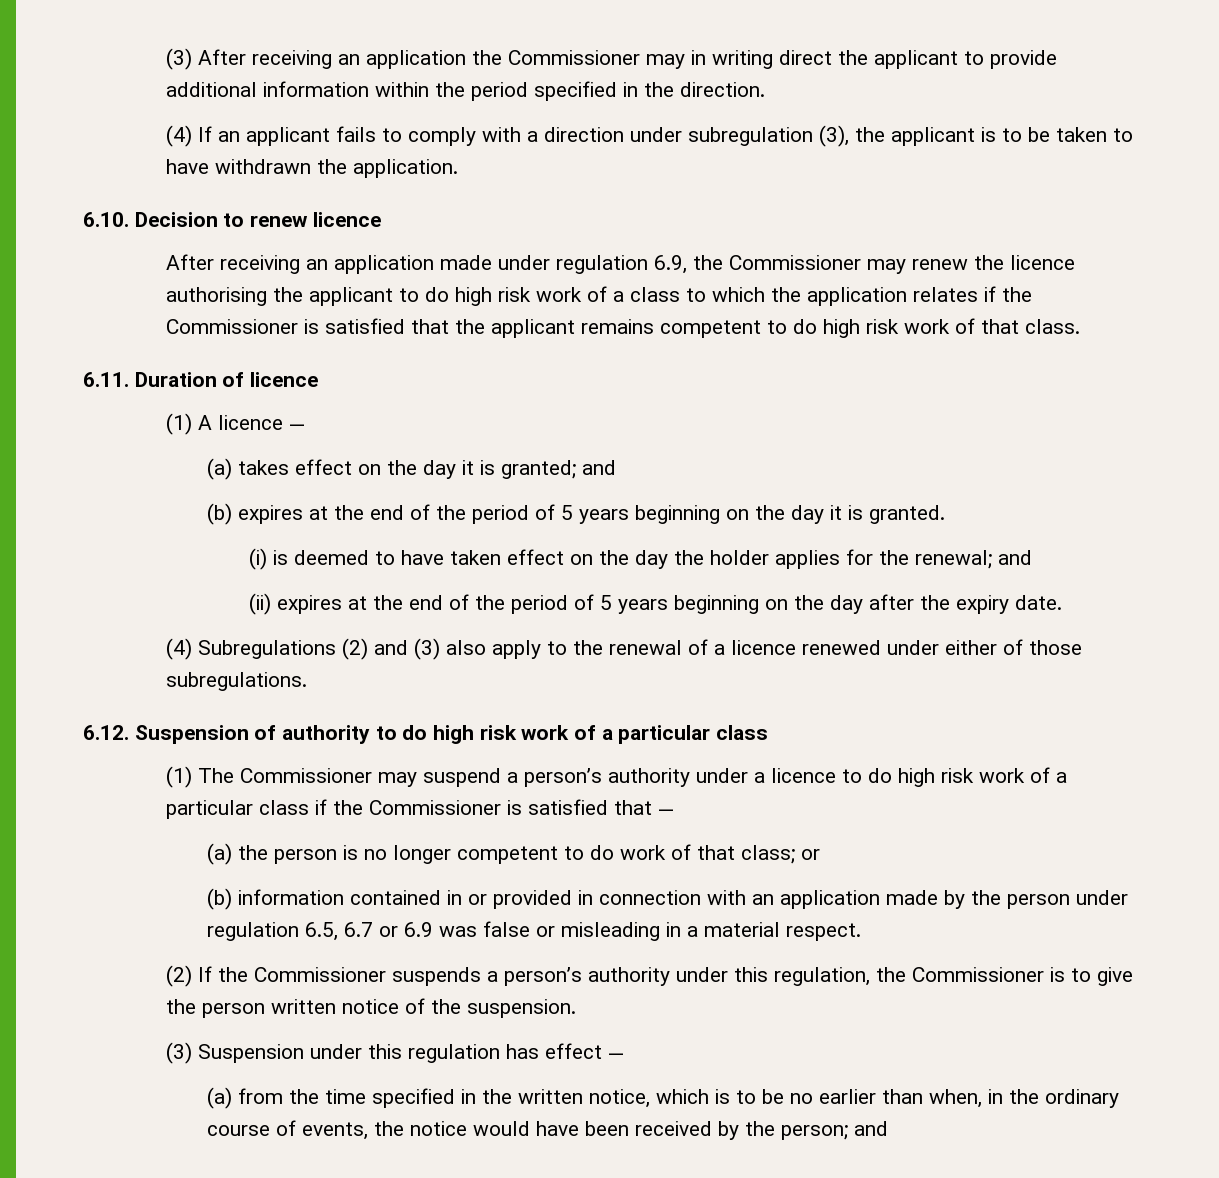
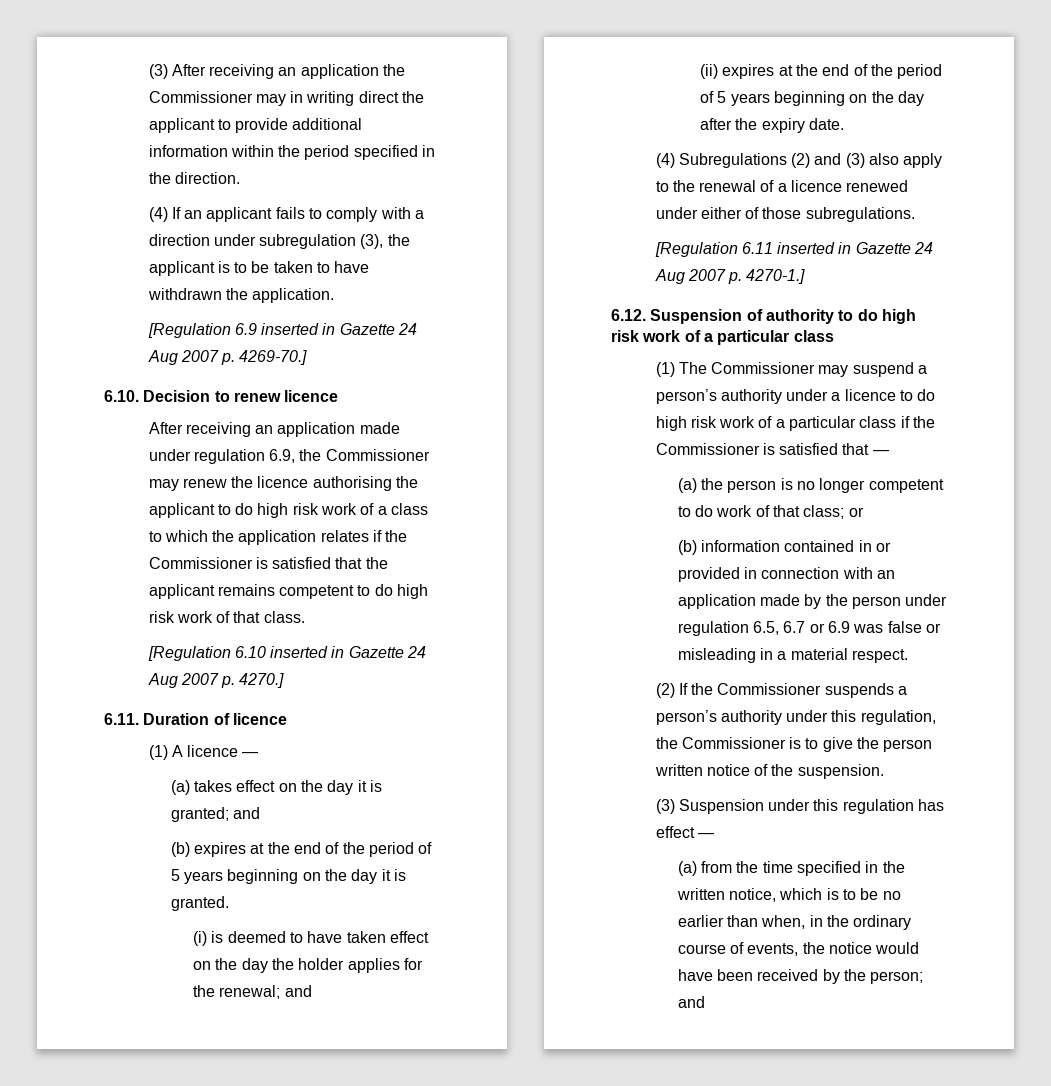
(458, 168) none -> [147,323,418,338] [147,350,308,365] // [Regulation 6.9 inserted in Gazette 24 Aug 2007 p. 4269-70.]
(1080, 326) none -> [147,646,427,661] [147,673,285,688] // [Regulation 6.10 inserted in Gazette 24 Aug 2007 p. 4270.]
(307, 681) none -> [654,242,934,257] [654,269,806,284] // [Regulation 6.11 inserted in Gazette 24 Aug 2007 p. 4270-1.]

